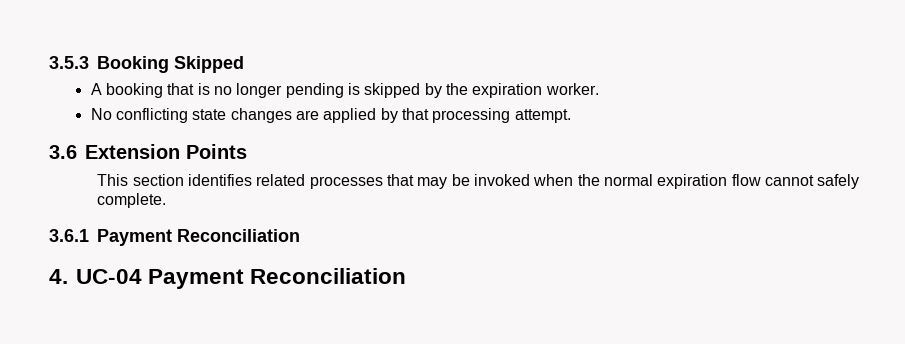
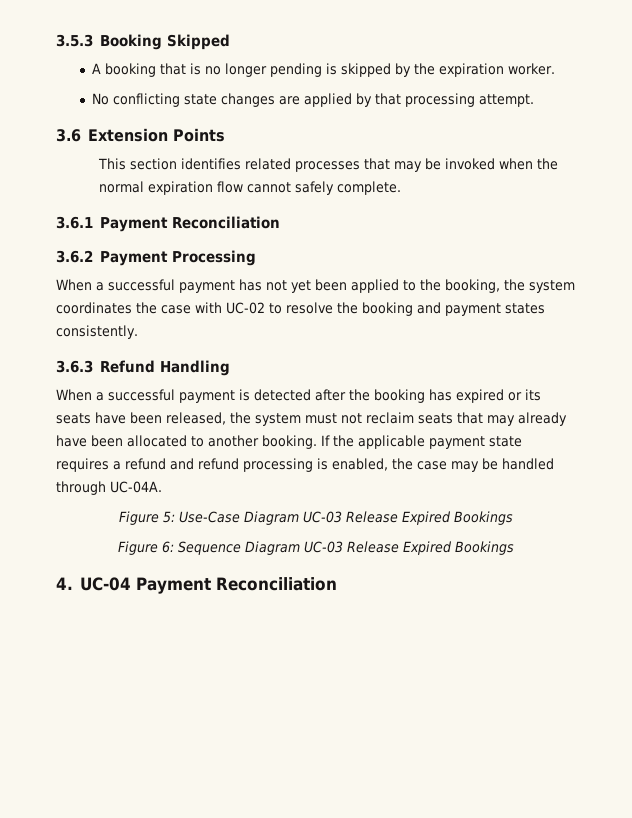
(300, 235) none -> [56,250,256,266] [56,279,575,293] [56,302,545,316] [56,325,138,339] [56,360,230,376] [56,389,541,403] [56,412,567,426] [56,435,522,449] [56,458,554,472] [56,481,162,495] [119,511,513,525] [118,541,514,555] // 3.6.2 Payment Processing // When a successful payment has not yet been applied to the booking, the system coordinates the case with UC-02 to resolve the booking and payment states consistently. // 3.6.3 Refund Handling // When a successful payment is detected after the booking has expired or its seats have been released, the system must not reclaim seats that may already have been allocated to another booking. If the applicable payment state requires a refund and refund processing is enabled, the case may be handled through UC-04A. // Figure 5: Use-Case Diagram UC-03 Release Expired Bookings // Figure 6: Sequence Diagram UC-03 Release Expired Bookings

